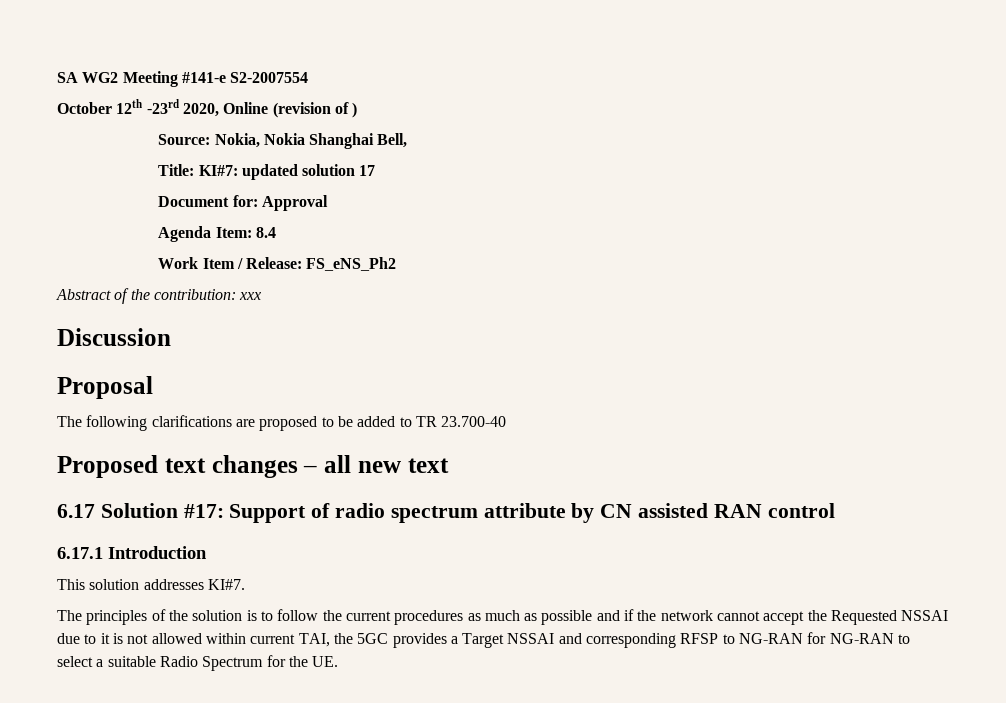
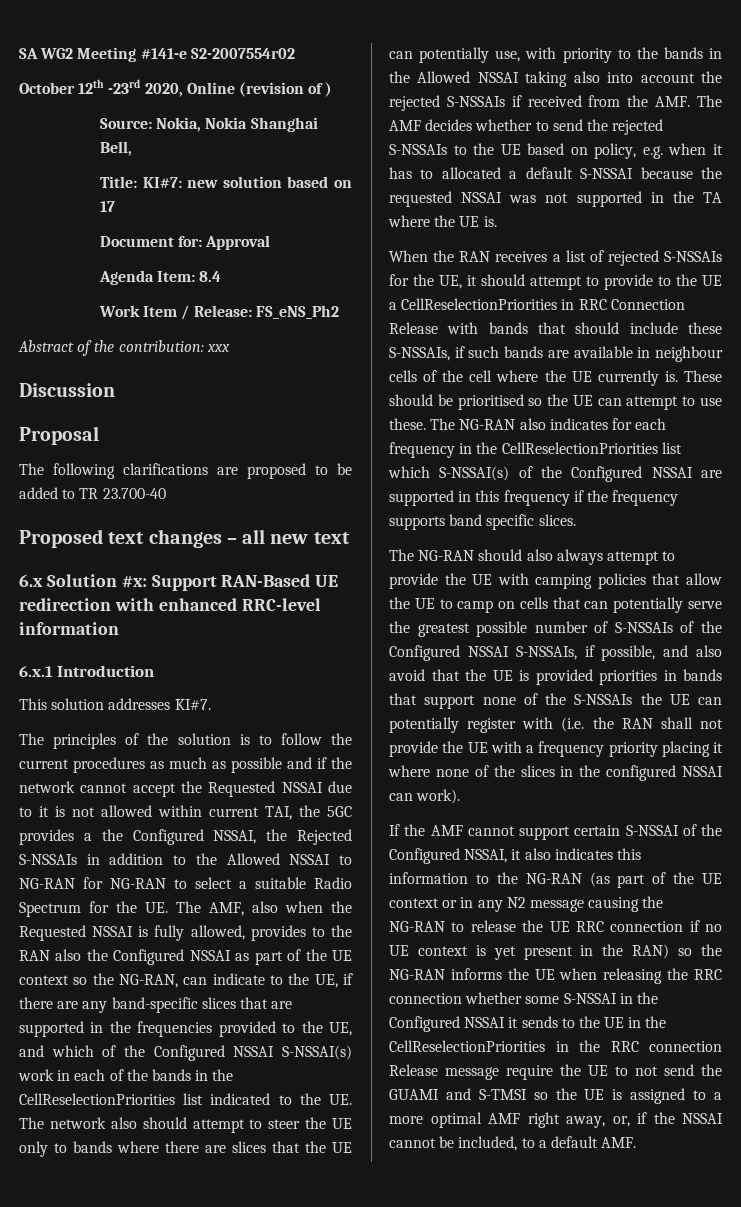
[230,72,309,83] S2-2007554 -> [190,48,295,59] S2-2007554r02
[241,164,356,180] updated solution -> [187,176,353,188] new solution based on
[57,503,835,523] [57,547,103,559] 6.17 Solution #17: Support of radio spectrum attribute by CN assisted RAN control // 6.17.1 -> [19,574,339,591] [19,598,321,611] [19,622,119,635] [19,666,53,677] 6.x Solution #x: Support RAN-Based UE redirection with enhanced RRC-level information // 6.x.1
[462,633,719,648] Target NSSAI and corresponding RFSP -> [101,829,352,845] [19,853,331,865] the Configured NSSAI, the Rejected S-NSSAIs in addition to the Allowed NSSAI
(339, 661) none -> [176,901,352,916] [19,925,352,941] [19,949,353,965] [19,973,353,988] [19,997,293,1013] [19,1021,352,1037] [19,1045,352,1061] [18,1069,234,1081] [19,1093,352,1105] [19,1117,352,1133] [19,1141,352,1157] [389,47,722,63] [389,71,722,87] [389,95,722,111] [389,119,664,135] [389,143,723,159] [389,167,722,179] [389,191,722,207] [388,215,497,227] [389,250,722,266] [389,274,722,290] [389,298,685,310] [389,322,722,334] [389,346,723,362] [389,370,722,386] [389,394,722,410] [389,418,667,430] [389,442,682,458] [388,466,722,482] [389,490,679,506] [389,514,576,530] [389,549,676,565] [389,573,722,589] [389,597,722,613] [389,621,722,637] [389,645,722,661] [389,669,722,685] [389,693,722,709] [389,717,723,733] [389,741,723,757] [388,765,723,781] [389,789,461,804] [389,824,722,840] [389,848,641,864] [389,872,722,888] [389,896,664,912] [389,920,722,932] [389,944,722,960] [389,968,722,984] [389,992,658,1004] [389,1016,667,1032] [389,1040,722,1052] [389,1064,722,1080] [389,1088,722,1104] [389,1112,723,1128] [389,1136,637,1151] The AMF, also when the Requested NSSAI is fully allowed, provides to the RAN also the Configured NSSAI as part of the UE context so the NG-RAN, can indicate to the UE, if there are any band-specific slices that are supported in the frequencies provided to the UE, and which of the Configured NSSAI S-NSSAI(s) work in each of the bands in the CellReselectionPriorities list indicated to the UE. The network also should attempt to steer the UE only to bands where there are slices that the UE can potentially use, with priority to the bands in the Allowed NSSAI taking also into account the rejected S-NSSAIs if received from the AMF. The AMF decides whether to send the rejected S-NSSAIs to the UE based on policy, e.g. when it has to allocated a default S-NSSAI because the requested NSSAI was not supported in the TA where the UE is. // When the RAN receives a list of rejected S-NSSAIs for the UE, it should attempt to provide to the UE a CellReselectionPriorities in RRC Connection Release with bands that should include these S-NSSAIs, if such bands are available in neighbour cells of the cell where the UE currently is. These should be prioritised so the UE can attempt to use these. The NG-RAN also indicates for each frequency in the CellReselectionPriorities list which S-NSSAI(s) of the Configured NSSAI are supported in this frequency if the frequency supports band specific slices. // The NG-RAN should also always attempt to provide the UE with camping policies that allow the UE to camp on cells that can potentially serve the greatest possible number of S-NSSAIs of the Configured NSSAI S-NSSAIs, if possible, and also avoid that the UE is provided priorities in bands that support none of the S-NSSAIs the UE can potentially register with (i.e. the RAN shall not provide the UE with a frequency priority placing it where none of the slices in the configured NSSAI can work). // If the AMF cannot support certain S-NSSAI of the Configured NSSAI, it also indicates this information to the NG-RAN (as part of the UE context or in any N2 message causing the NG-RAN to release the UE RRC connection if no UE context is yet present in the RAN) so the NG-RAN informs the UE when releasing the RRC connection whether some S-NSSAI in the Configured NSSAI it sends to the UE in the CellReselectionPriorities in the RRC connection Release message require the UE to not send the GUAMI and S-TMSI so the UE is assigned to a more optimal AMF right away, or, if the NSSAI cannot be included, to a default AMF.

